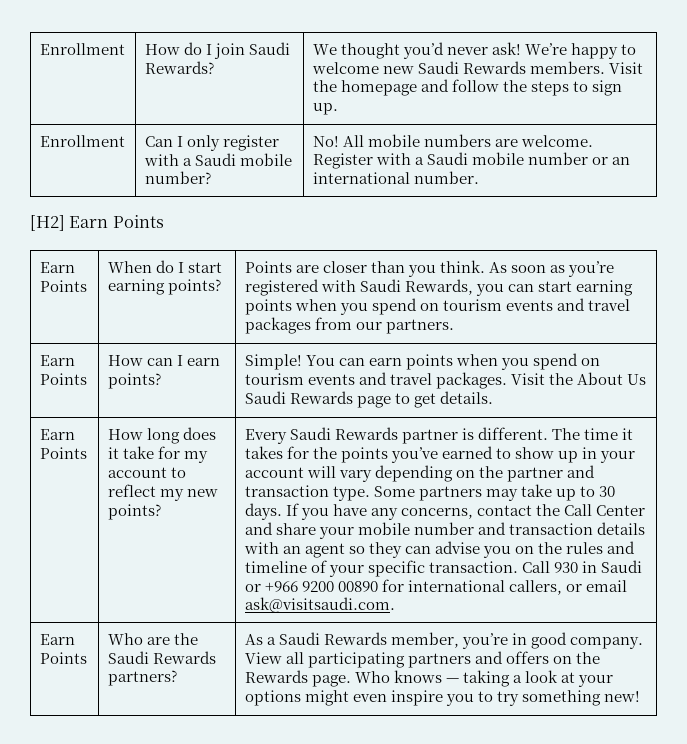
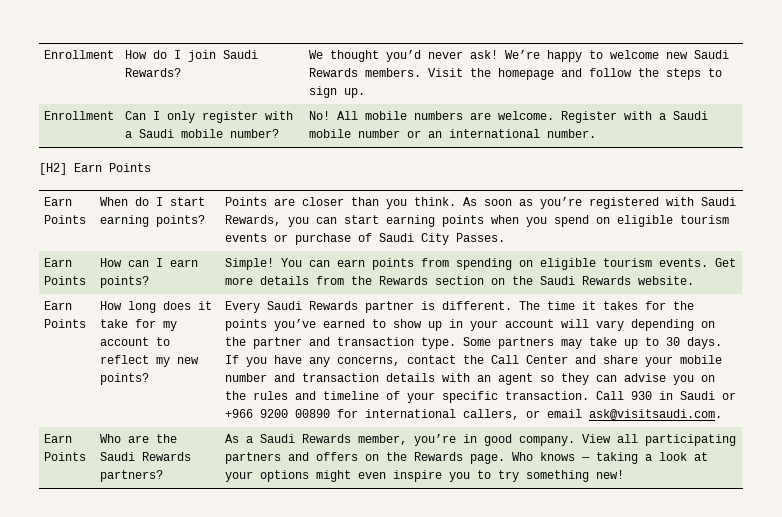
[443,298,631,311] [244,317,454,334] tourism events and travel packages from our partners. -> [617,215,730,227] [225,233,506,245] eligible tourism events or purchase of Saudi City Passes.
[456,353,601,370] [244,372,647,389] [244,391,494,408] when you spend on tourism events and travel packages. Visit the About Us Saudi Rewards page to get details. -> [421,258,737,270] [225,276,695,285] from spending on eligible tourism events. Get more details from the Rewards section on the Saudi Rewards website.

